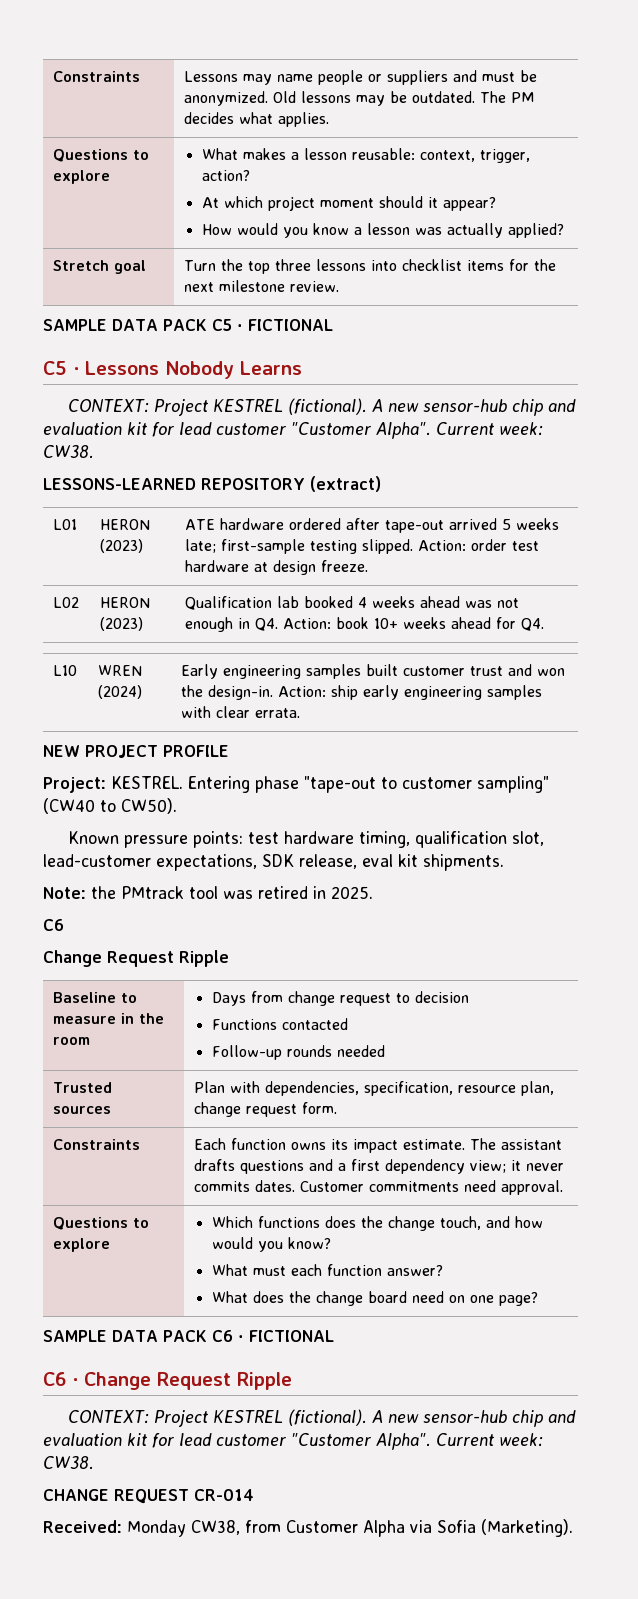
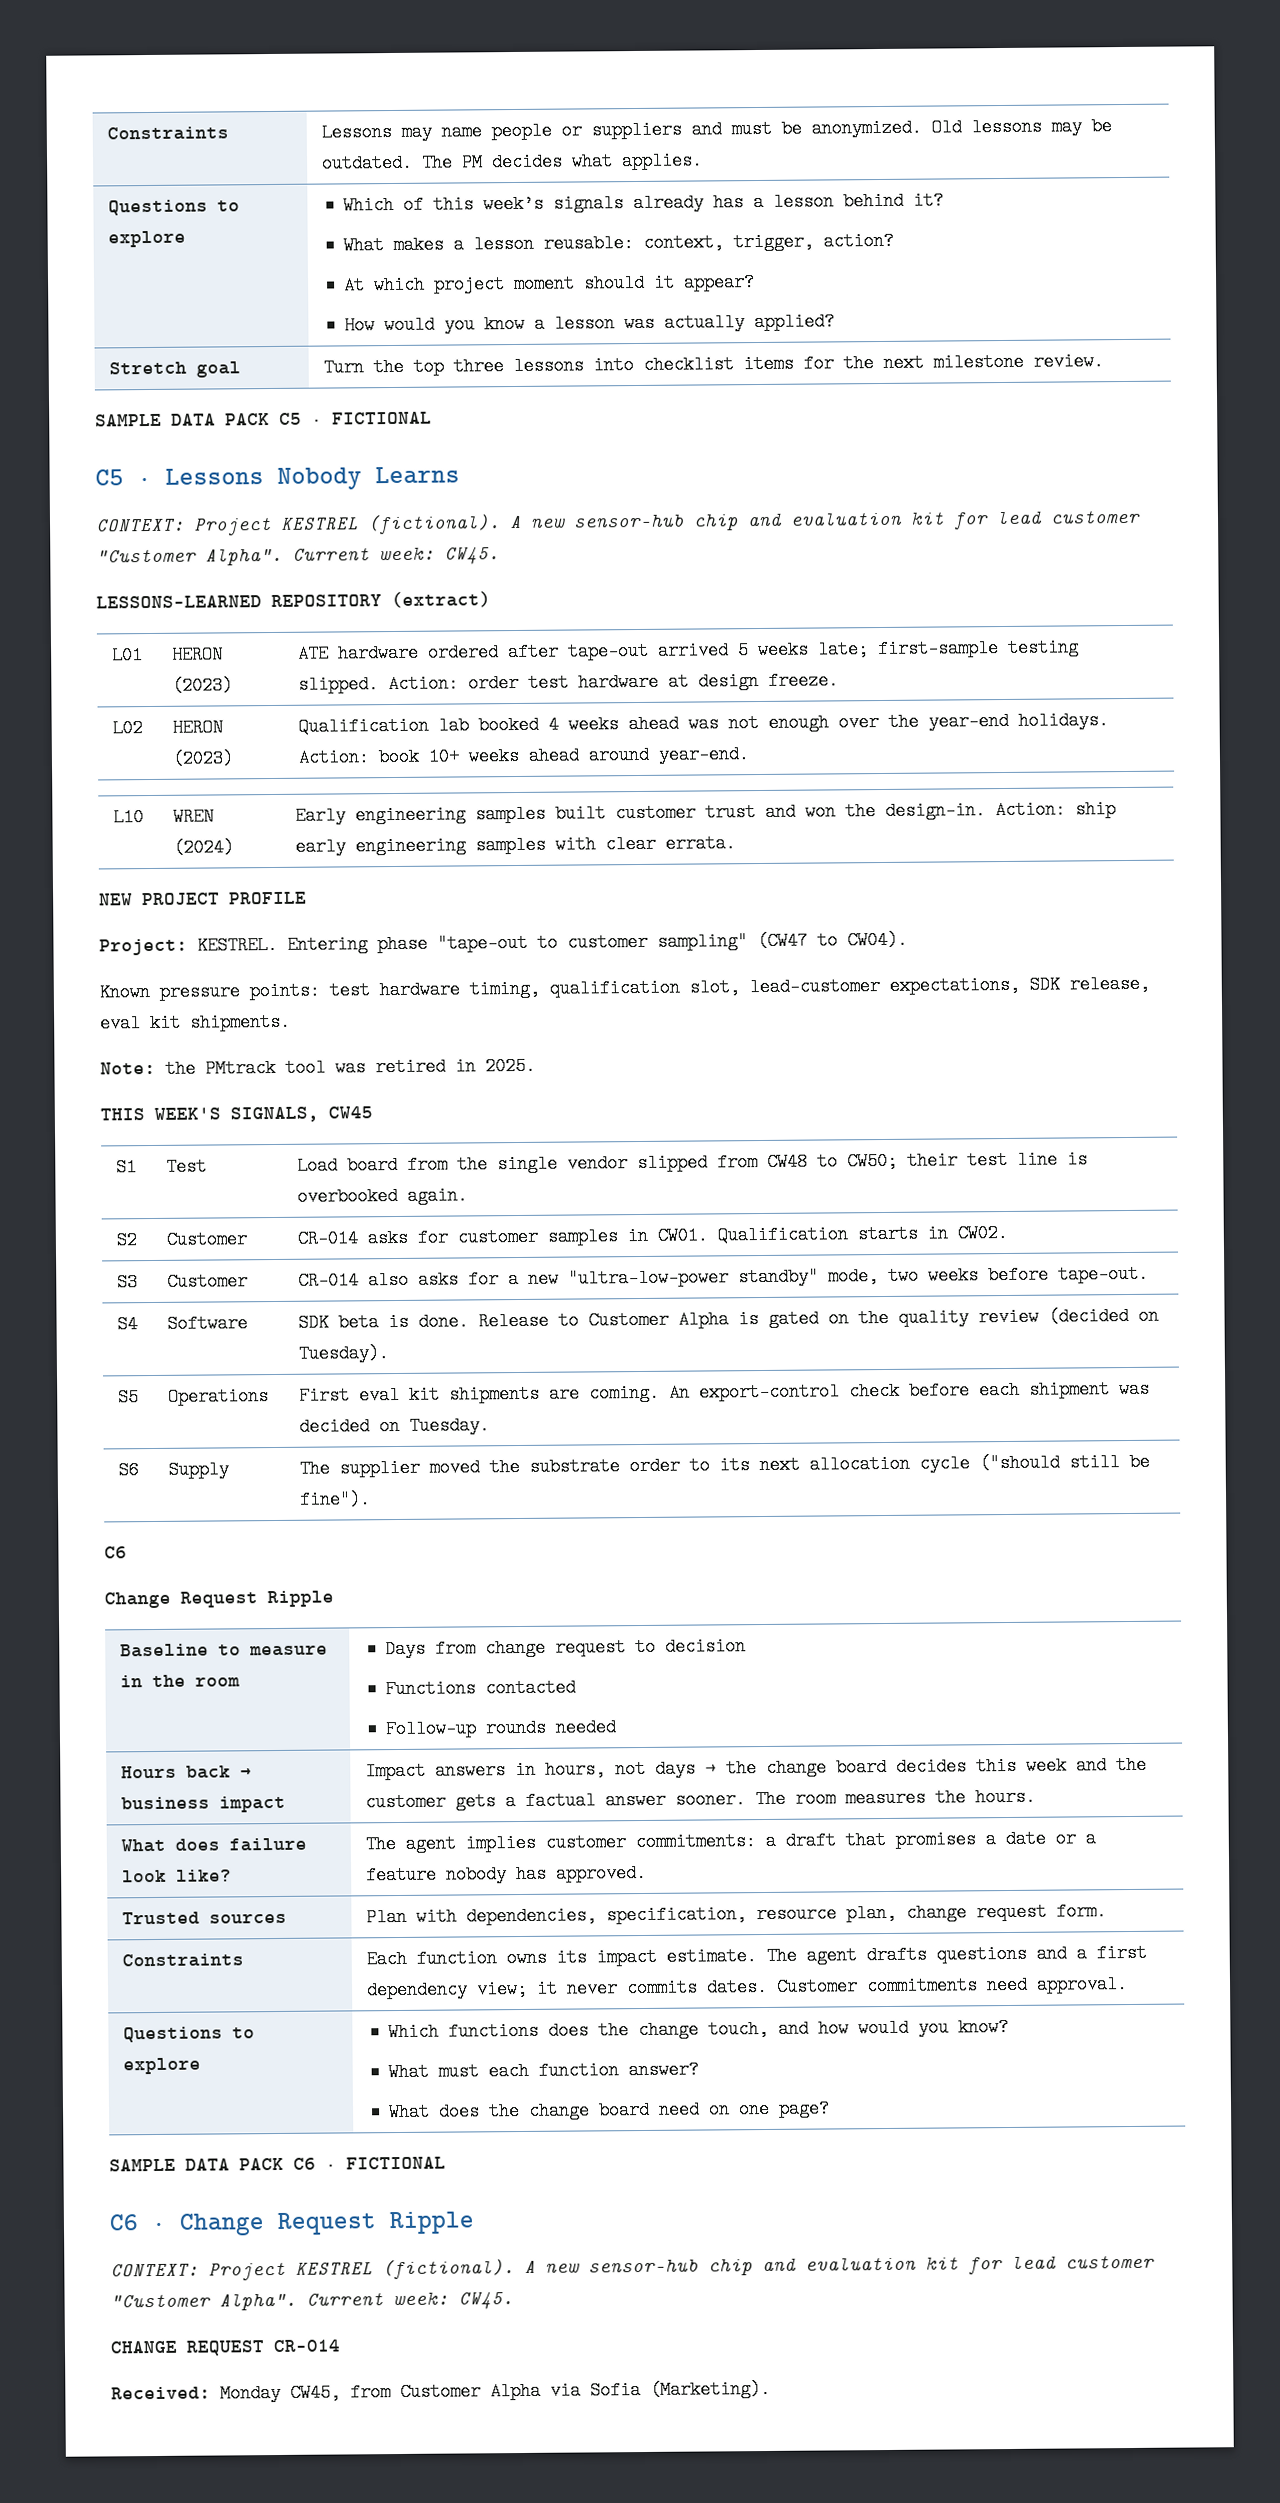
(111, 177) none -> [343,191,945,215] Which of this week’s signals already has a lesson behind it? //
[43,445,94,459] CW38. -> [444,547,500,566] CW45.
[238,618,279,631] in Q4. -> [837,711,1109,732] over the year-end holidays.
[496,617,545,631] for Q4. -> [587,745,749,765] around year-end.
[43,798,177,814] (CW40 to CW50). -> [757,930,908,951] (CW47 to CW04).
(373, 892) none -> [100,1106,373,1123] [115,1158,137,1177] [165,1157,207,1176] [296,1150,1088,1175] [296,1186,468,1206] [115,1231,137,1250] [165,1230,247,1249] [296,1223,1008,1248] [116,1273,138,1292] [166,1272,248,1291] [297,1264,1149,1290] [116,1315,138,1334] [166,1314,248,1333] [297,1306,1159,1332] [297,1344,389,1363] [117,1388,139,1407] [167,1387,269,1406] [298,1379,1150,1405] [298,1416,490,1436] [117,1461,139,1480] [167,1460,229,1479] [298,1452,1150,1478] [298,1490,371,1509] // THIS WEEK'S SIGNALS, CW45 // S1 | Test | Load board from the single vendor slipped from CW48 to CW50; their test line is overbooked again. // S2 | Customer | CR-014 asks for customer samples in CW01. Qualification starts in CW02. // S3 | Customer | CR-014 also asks for a new "ultra-low-power standby" mode, two weeks before tape-out. // S4 | Software | SDK beta is done. Release to Customer Alpha is gated on the quality review (decided on Tuesday). // S5 | Operations | First eval kit shipments are coming. An export-control check before each shipment was decided on Tuesday. // S6 | Supply | The supplier moved the substrate order to its next allocation cycle ("should still be fine").
(385, 1051) none -> [120,1765,252,1779] [120,1795,286,1813] [364,1755,1147,1781] [364,1787,1036,1812] [120,1837,307,1853] [121,1869,232,1883] [364,1829,1096,1854] [365,1863,647,1885] // Hours back → business impact | Impact answers in hours, not days → the change board decides this week and the customer gets a factual answer sooner. The room measures the hours. // What does failure look like? | The agent implies customer commitments: a draft that promises a date or a feature nobody has approved.
[501,1139,563,1150] assistant -> [805,1946,857,1965] agent
[43,1456,94,1470] CW38. -> [458,2292,514,2311] CW45.
[191,1520,240,1535] CW38, -> [290,2383,341,2402] CW45,

